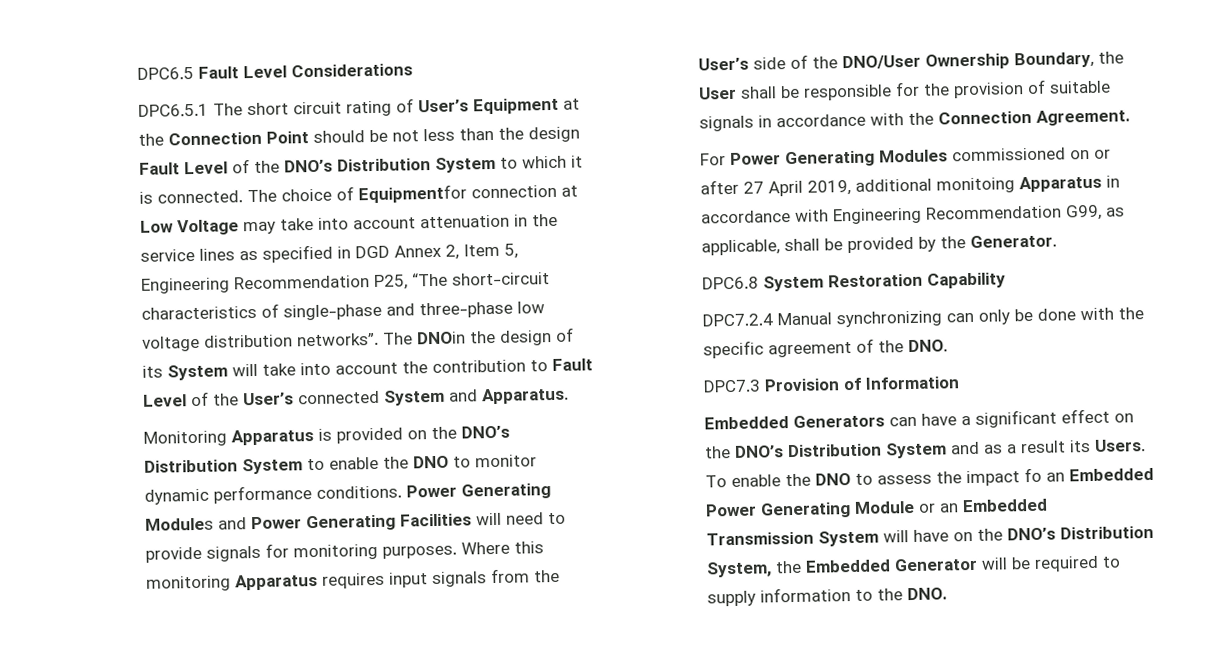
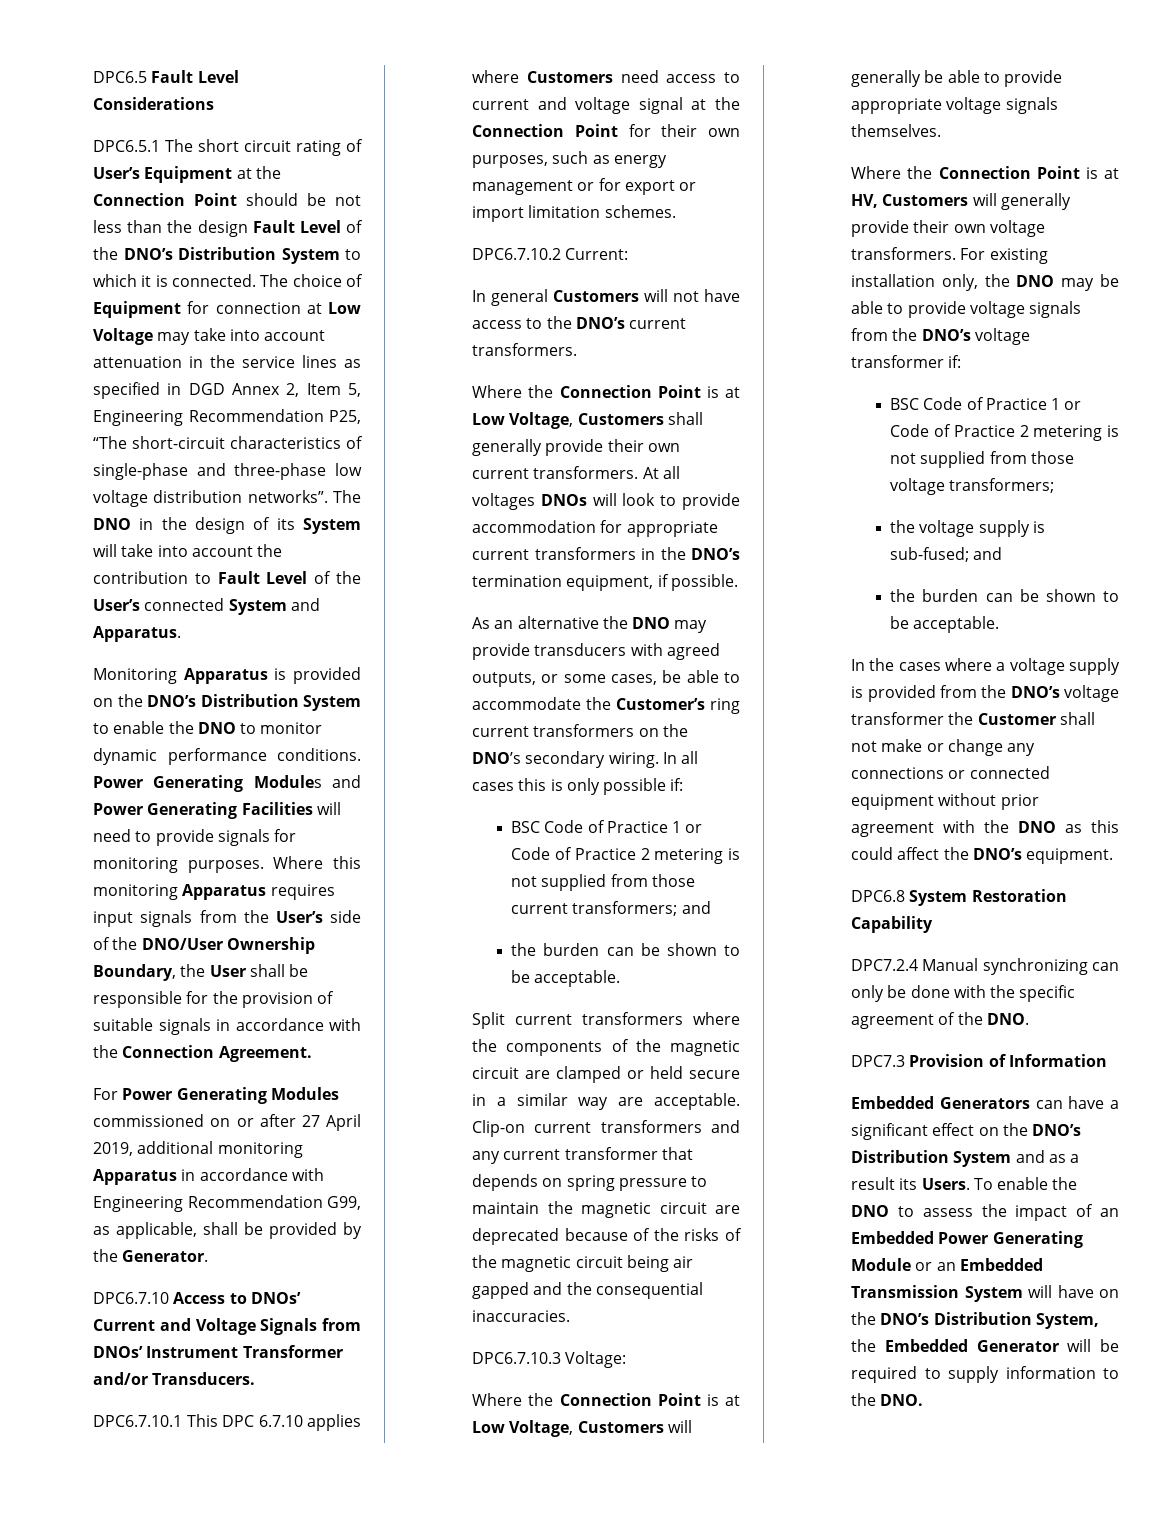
[358,184,468,204] Equipmentfor -> [93,301,210,318] Equipment for
[417,331,467,345] DNOin -> [93,518,154,530] DNO in
[936,177,1016,194] monitoing -> [217,1142,303,1158] monitoring
(1058, 241) none -> [93,1292,301,1304] [93,1318,361,1335] [93,1345,343,1358] [93,1372,256,1385] [93,1414,361,1431] [472,70,740,83] [472,97,740,114] [472,124,740,137] [472,151,667,168] [472,178,696,195] [472,205,676,222] [472,248,629,260] [472,289,740,306] [472,316,686,329] [472,343,578,356] [472,385,740,398] [472,412,703,429] [472,439,680,456] [472,466,680,479] [472,493,740,510] [472,520,718,537] [472,547,740,560] [472,574,738,591] [472,616,708,633] [472,643,720,660] [472,670,740,687] [472,697,740,714] [472,724,688,737] [472,751,698,768] [472,778,684,795] [511,820,703,833] [511,847,740,864] [511,874,695,891] [511,901,711,916] [511,943,740,956] [511,970,621,987] [472,1012,740,1029] [472,1039,740,1056] [472,1066,740,1083] [472,1093,740,1110] [472,1120,740,1137] [472,1147,693,1164] [472,1174,707,1191] [472,1201,740,1218] [472,1228,742,1245] [472,1255,693,1272] [472,1282,703,1299] [472,1310,571,1322] [472,1351,627,1368] [472,1393,740,1406] [472,1420,692,1437] [851,70,1062,87] [851,97,1058,114] [851,124,942,137] [851,166,1119,179] [851,193,1071,210] [851,220,1045,237] [851,247,1048,264] [851,274,1119,291] [851,301,1081,318] [851,328,1030,345] [851,355,962,368] [890,397,1082,410] [890,424,1119,441] [890,451,1074,468] [890,478,1055,495] [890,520,1045,537] [890,547,1003,562] [890,589,1119,602] [890,616,1000,633] [851,658,1120,675] [851,685,1119,702] [851,712,1095,725] [851,739,1035,756] [851,766,1050,779] [851,793,1039,810] [851,820,1119,837] [851,847,1113,864] // DPC6.7.10 Access to DNOs’ Current and Voltage Signals from DNOs’ Instrument Transformer and/or Transducers. // DPC6.7.10.1 This DPC 6.7.10 applies where Customers need access to current and voltage signal at the Connection Point for their own purposes, such as energy management or for export or import limitation schemes. // DPC6.7.10.2 Current: // In general Customers will not have access to the DNO’s current transformers. // Where the Connection Point is at Low Voltage, Customers shall generally provide their own current transformers. At all voltages DNOs will look to provide accommodation for appropriate current transformers in the DNO’s termination equipment, if possible. // As an alternative the DNO may provide transducers with agreed outputs, or some cases, be able to accommodate the Customer’s ring current transformers on the DNO’s secondary wiring. In all cases this is only possible if: // BSC Code of Practice 1 or Code of Practice 2 metering is not supplied from those current transformers; and // the burden can be shown to be acceptable. // Split current transformers where the components of the magnetic circuit are clamped or held secure in a similar way are acceptable. Clip-on current transformers and any current transformer that depends on spring pressure to maintain the magnetic circuit are deprecated because of the risks of the magnetic circuit being air gapped and the consequential inaccuracies. // DPC6.7.10.3 Voltage: // Where the Connection Point is at Low Voltage, Customers will generally be able to provide appropriate voltage signals themselves. // Where the Connection Point is at HV, Customers will generally provide their own voltage transformers. For existing installation only, the DNO may be able to provide voltage signals from the DNO’s voltage transformer if: // BSC Code of Practice 1 or Code of Practice 2 metering is not supplied from those voltage transformers; // the voltage supply is sub-fused; and // the burden can be shown to be acceptable. // In the cases where a voltage supply is provided from the DNO’s voltage transformer the Customer shall not make or change any connections or connected equipment without prior agreement with the DNO as this could affect the DNO’s equipment.
[1024,467,1043,483] fo -> [1076,1204,1094,1217] of

